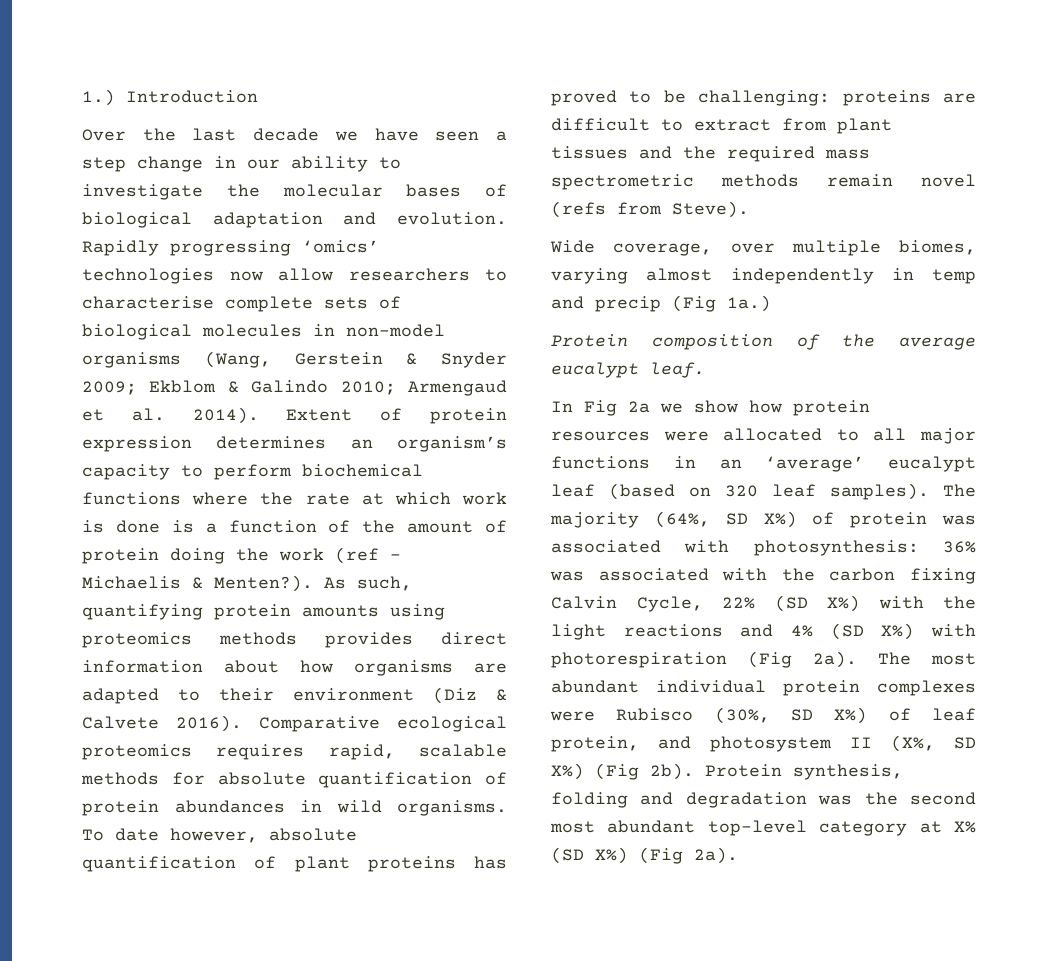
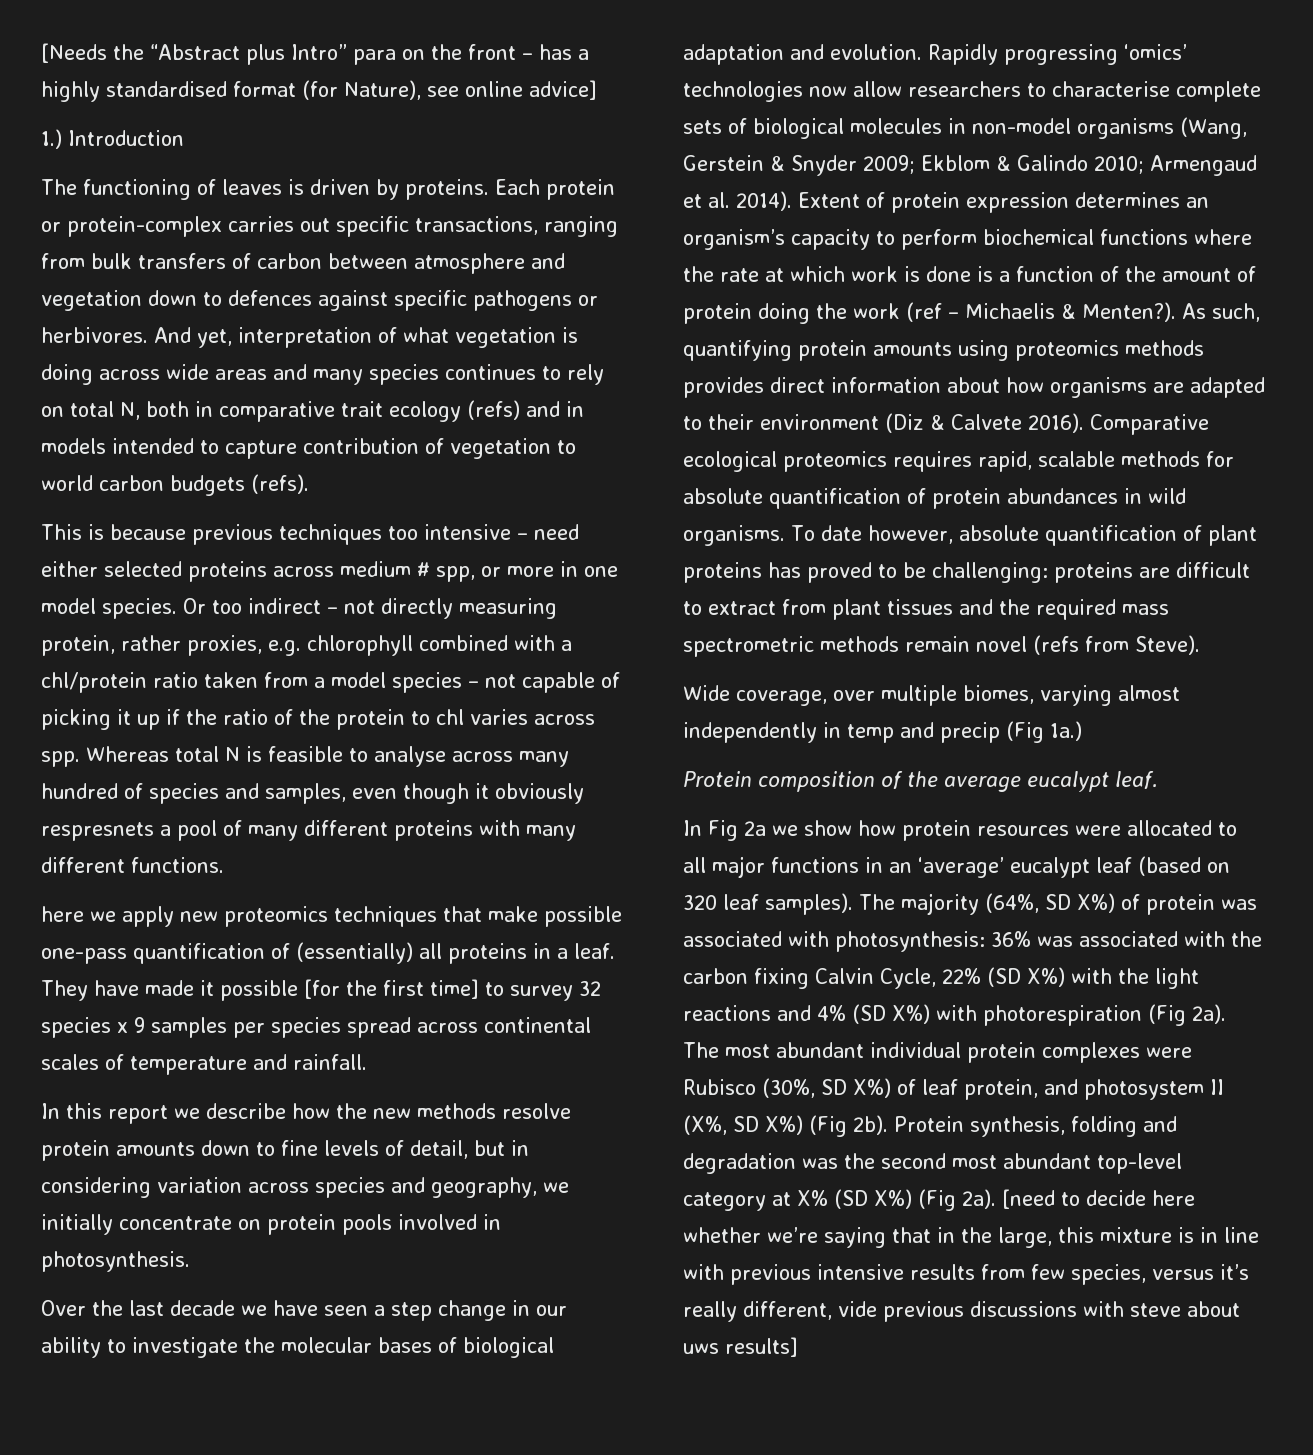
[82,89,258,106] 1.) Introduction -> [41,43,589,65] [41,80,597,102] [41,129,184,149] [41,179,615,200] [41,216,618,237] [41,253,565,274] [41,290,598,311] [41,327,578,348] [41,364,604,385] [41,400,584,422] [41,438,576,459] [41,474,309,496] [41,524,579,545] [41,561,618,582] [41,598,557,619] [41,635,572,656] [41,672,620,693] [41,709,595,730] [41,746,569,767] [41,783,584,804] [41,820,576,841] [41,857,224,873] [41,906,622,927] [41,942,615,964] [41,979,601,1001] [41,1017,591,1038] [41,1054,367,1075] [41,1103,571,1124] [41,1140,529,1161] [41,1177,569,1198] [41,1214,501,1235] [41,1251,190,1272] [Needs the “Abstract plus Intro” para on the front – has a highly standardised format (for Nature), see online advice] // 1.) Introduction // The functioning of leaves is driven by proteins. Each protein or protein-complex carries out specific transactions, ranging from bulk transfers of carbon between atmosphere and vegetation down to defences against specific pathogens or herbivores. And yet, interpretation of what vegetation is doing across wide areas and many species continues to rely on total N, both in comparative trait ecology (refs) and in models intended to capture contribution of vegetation to world carbon budgets (refs). // This is because previous techniques too intensive – need either selected proteins across medium # spp, or more in one model species. Or too indirect – not directly measuring protein, rather proxies, e.g. chlorophyll combined with a chl/protein ratio taken from a model species – not capable of picking it up if the ratio of the protein to chl varies across spp. Whereas total N is feasible to analyse across many hundred of species and samples, even though it obviously respresnets a pool of many different proteins with many different functions. // here we apply new proteomics techniques that make possible one-pass quantification of (essentially) all proteins in a leaf. They have made it possible [for the first time] to survey 32 species x 9 samples per species spread across continental scales of temperature and rainfall. // In this report we describe how the new methods resolve protein amounts down to fine levels of detail, but in considering variation across species and geography, we initially concentrate on protein pools involved in photosynthesis.
(738, 855) none -> [1002,1189,1195,1209] [683,1227,1259,1248] [683,1264,1249,1285] [683,1301,1240,1322] [683,1337,798,1357] [need to decide here whether we’re saying that in the large, this mixture is in line with previous intensive results from few species, versus it’s really different, vide previous discussions with steve about uws results]

